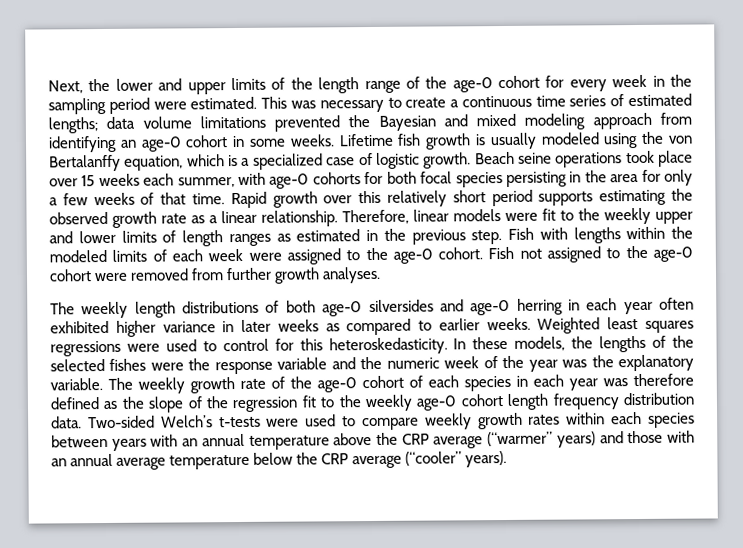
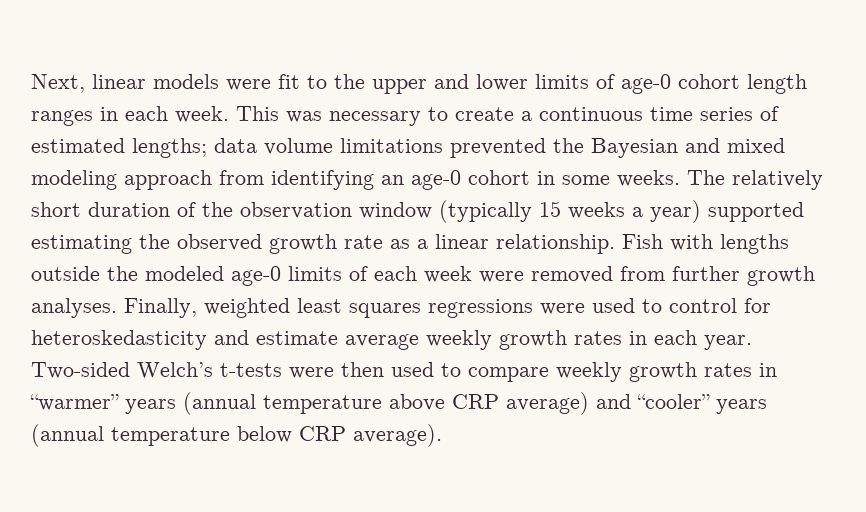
[88,74,693,95] [48,96,258,115] the lower and upper limits of the length range of the age-0 cohort for every week in the sampling period were estimated. -> [92,74,807,94] [31,106,229,126] linear models were fit to the upper and lower limits of age-0 cohort length ranges in each week.
[338,131,693,150] [49,150,694,172] [49,169,693,189] [49,189,594,209] Lifetime fish growth is usually modeled using the von Bertalanffy equation, which is a specialized case of logistic growth. Beach seine operations took place over 15 weeks each summer, with age-0 cohorts for both focal species persisting in the area for only a few weeks of that time. Rapid growth over this relatively short period supports -> [687,170,823,190] [31,200,804,223] The relatively short duration of the observation window (typically 15 weeks a year) supported
[342,207,693,225] [49,228,503,247] Therefore, linear models were fit to the weekly upper and lower limits of length ranges as estimated in the previous step. -> (615, 244) none
[626,226,666,240] within -> [31,266,100,281] outside
(107, 256) none -> [231,266,281,286] age-0
[286,245,693,265] [49,269,129,282] assigned to the age-0 cohort. Fish not assigned to the age-0 cohort were -> (524, 277) none
[50,297,695,319] [50,317,601,337] // The weekly length distributions of both age-0 silversides and age-0 herring in each year often exhibited higher variance in later weeks as compared to earlier weeks. Weighted -> [124,298,290,318] Finally, weighted
[299,335,695,355] [50,354,694,375] [50,373,694,394] [50,392,694,413] [51,416,82,429] this heteroskedasticity. In these models, the lengths of the selected fishes were the response variable and the numeric week of the year was the explanatory variable. The weekly growth rate of the age-0 cohort of each species in each year was therefore defined as the slope of the regression fit to the weekly age-0 cohort length frequency distribution data. -> [31,330,752,350] heteroskedasticity and estimate average weekly growth rates in each year.
(300, 422) none -> [341,362,384,377] then
[566,411,696,428] [51,430,695,451] [51,450,508,470] within each species between years with an annual temperature above the CRP average (“warmer” years) and those with an annual average temperature below the CRP average (“cooler” years). -> [759,363,777,377] [30,392,767,415] [31,424,442,447] in “warmer” years (annual temperature above CRP average) and “cooler” years (annual temperature below CRP average).

